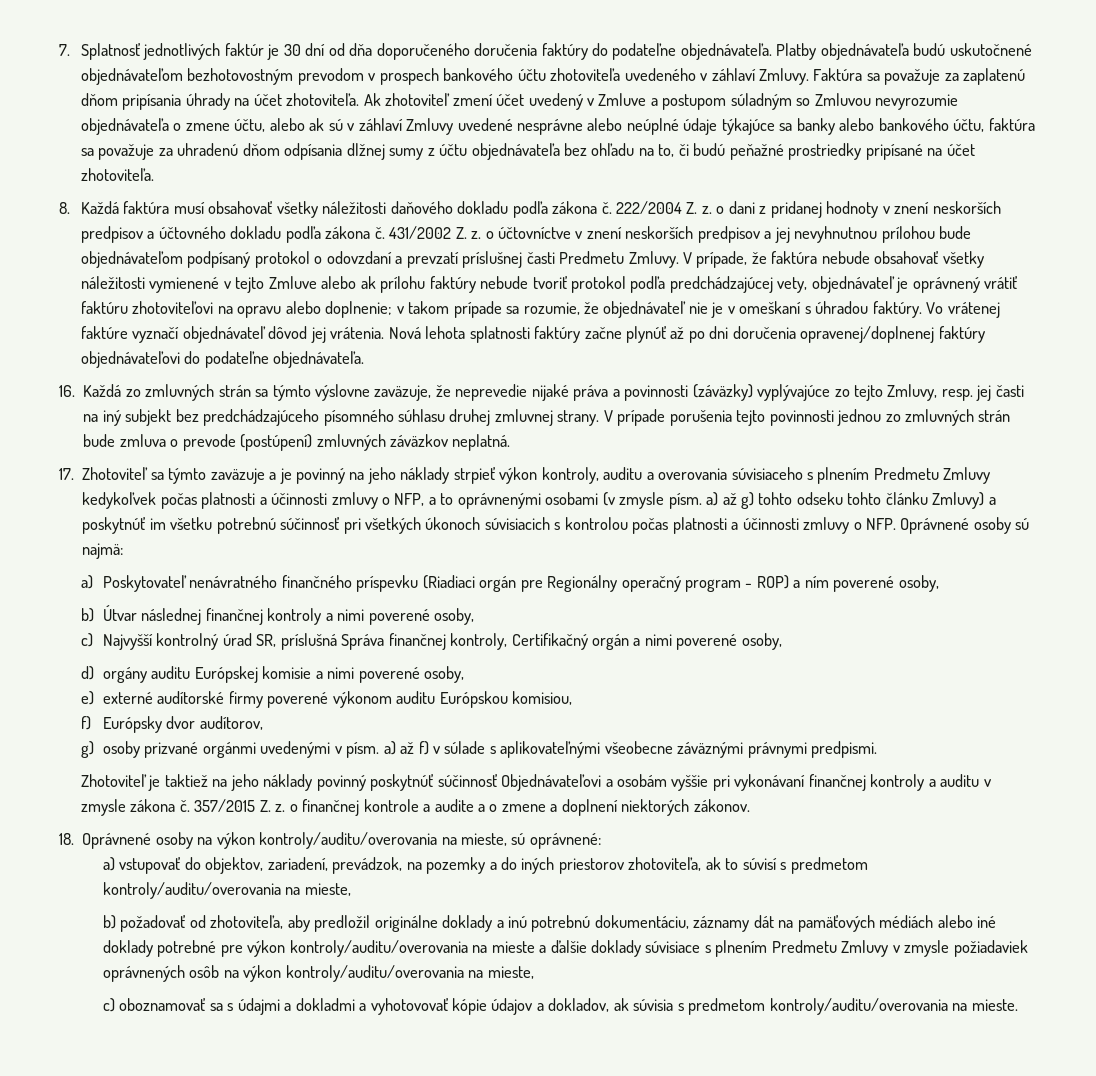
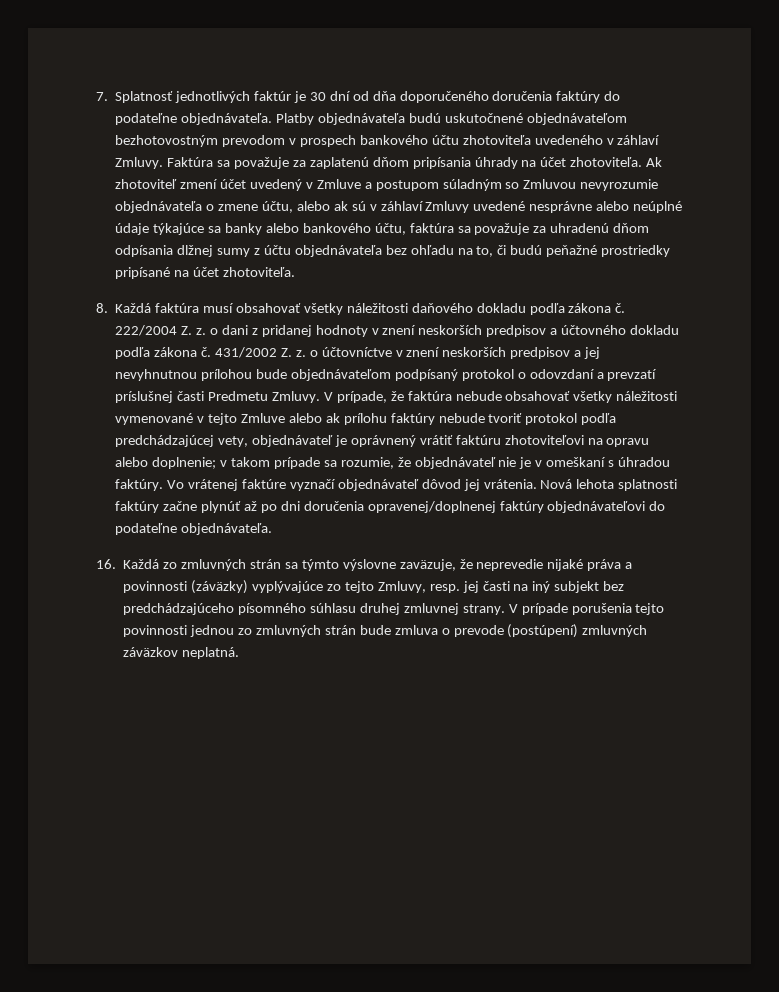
[149,277,220,293] vymienené -> [115,413,194,425] vymenované
[59,467,991,484] [82,492,996,509] [82,517,1030,534] [82,543,124,559] [80,575,939,592] [80,605,475,625] [80,633,782,650] [80,666,465,683] [80,691,573,708] [80,716,263,733] [80,741,878,758] [80,774,991,791] [80,799,750,816] [59,832,601,849] [102,857,868,874] [102,882,351,899] [102,915,997,932] [102,940,1028,957] [102,965,534,982] [102,998,1018,1015] // 17. Zhotoviteľ sa týmto zaväzuje a je povinný na jeho náklady strpieť výkon kontroly, auditu a overovania súvisiaceho s plnením Predmetu Zmluvy kedykoľvek počas platnosti a účinnosti zmluvy o NFP, a to oprávnenými osobami (v zmysle písm. a) až g) tohto odseku tohto článku Zmluvy) a poskytnúť im všetku potrebnú súčinnosť pri všetkých úkonoch súvisiacich s kontrolou počas platnosti a účinnosti zmluvy o NFP. Oprávnené osoby sú najmä: // a) Poskytovateľ nenávratného finančného príspevku (Riadiaci orgán pre Regionálny operačný program - ROP) a ním poverené osoby, // b) Útvar následnej finančnej kontroly a nimi poverené osoby, // c) Najvyšší kontrolný úrad SR, príslušná Správa finančnej kontroly, Certifikačný orgán a nimi poverené osoby, // d) orgány auditu Európskej komisie a nimi poverené osoby, // e) externé audítorské firmy poverené výkonom auditu Európskou komisiou, // f) Európsky dvor audítorov, // g) osoby prizvané orgánmi uvedenými v písm. a) až f) v súlade s aplikovateľnými všeobecne záväznými právnymi predpismi. // Zhotoviteľ je taktiež na jeho náklady povinný poskytnúť súčinnosť Objednávateľovi a osobám vyššie pri vykonávaní finančnej kontroly a auditu v zmysle zákona č. 357/2015 Z. z. o finančnej kontrole a audite a o zmene a doplnení niektorých zákonov. // 18. Oprávnené osoby na výkon kontroly/auditu/overovania na mieste, sú oprávnené: // a) vstupovať do objektov, zariadení, prevádzok, na pozemky a do iných priestorov zhotoviteľa, ak to súvisí s predmetom kontroly/auditu/overovania na mieste, // b) požadovať od zhotoviteľa, aby predložil originálne doklady a inú potrebnú dokumentáciu, záznamy dát na pamäťových médiách alebo iné doklady potrebné pre výkon kontroly/auditu/overovania na mieste a ďalšie doklady súvisiace s plnením Predmetu Zmluvy v zmysle požiadaviek oprávnených osôb na výkon kontroly/auditu/overovania na mieste, // c) oboznamovať sa s údajmi a dokladmi a vyhotovovať kópie údajov a dokladov, ak súvisia s predmetom kontroly/auditu/overovania na mieste. -> (240, 653) none

